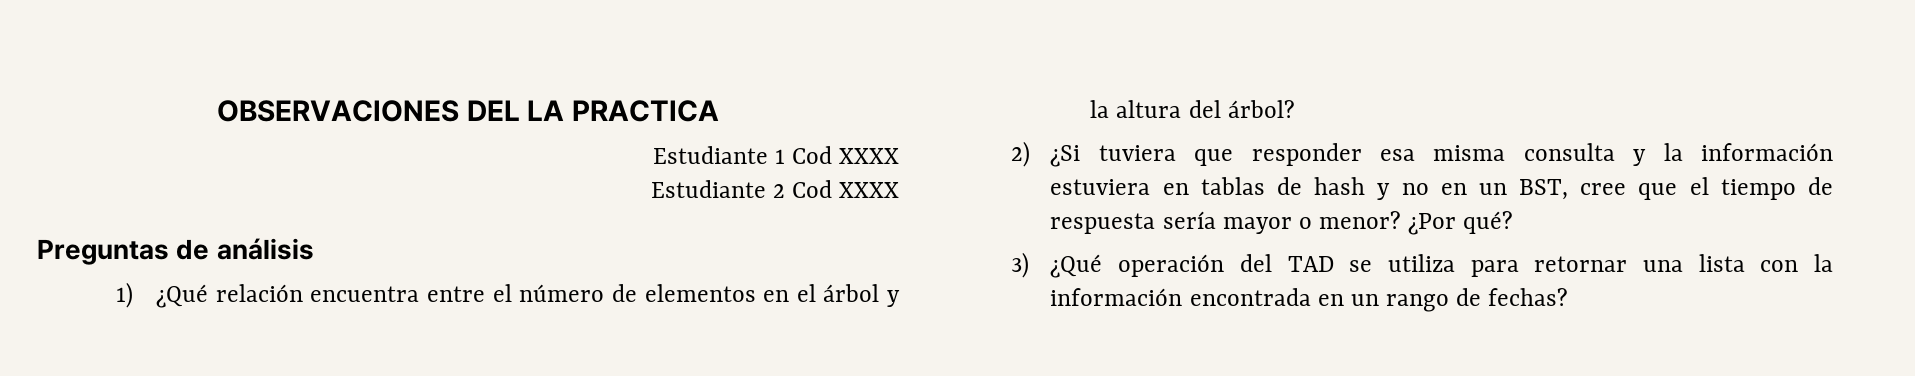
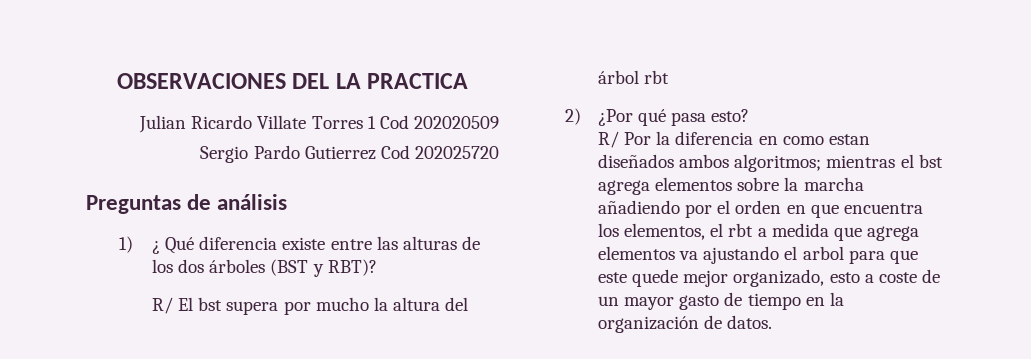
[652,146,899,164] [650,180,899,198] [37,238,314,265] [116,282,900,308] Estudiante 1 Cod XXXX // Estudiante 2 Cod XXXX // Preguntas de análisis // 1) ¿Qué relación encuentra entre el número de elementos en el árbol y -> [139,115,499,133] [200,145,499,163] [86,194,288,214] [119,236,480,254] [152,259,377,277] [152,297,369,315] Julian Ricardo Villate Torres 1 Cod 202020509 // Sergio Pardo Gutierrez Cod 202025720 // Preguntas de análisis // 1) ¿ Qué diferencia existe entre las alturas de los dos árboles (BST y RBT)? // R/ El bst supera por mucho
[1227,100,1295,118] árbol? -> [598,70,670,84] árbol rbt
[1050,143,1833,167] [1050,177,1833,200] [1050,211,1514,235] [1010,252,1833,278] [1050,288,1569,312] ¿Si tuviera que responder esa misma consulta y la información estuviera en tablas de hash y no en un BST, cree que el tiempo de respuesta sería mayor o menor? ¿Por qué? // 3) ¿Qué operación del TAD se utiliza para retornar una lista con la información encontrada en un rango de fechas? -> [598,109,750,126] [598,131,870,148] [598,154,943,172] [598,177,864,195] [598,200,923,218] [598,223,919,241] [598,246,918,264] [598,269,940,287] [598,292,844,310] [598,315,773,333] ¿Por qué pasa esto? // R/ Por la diferencia en como estan diseñados ambos algoritmos; mientras el bst agrega elementos sobre la marcha añadiendo por el orden en que encuentra los elementos, el rbt a medida que agrega elementos va ajustando el arbol para que este quede mejor organizado, esto a coste de un mayor gasto de tiempo en la organización de datos.

